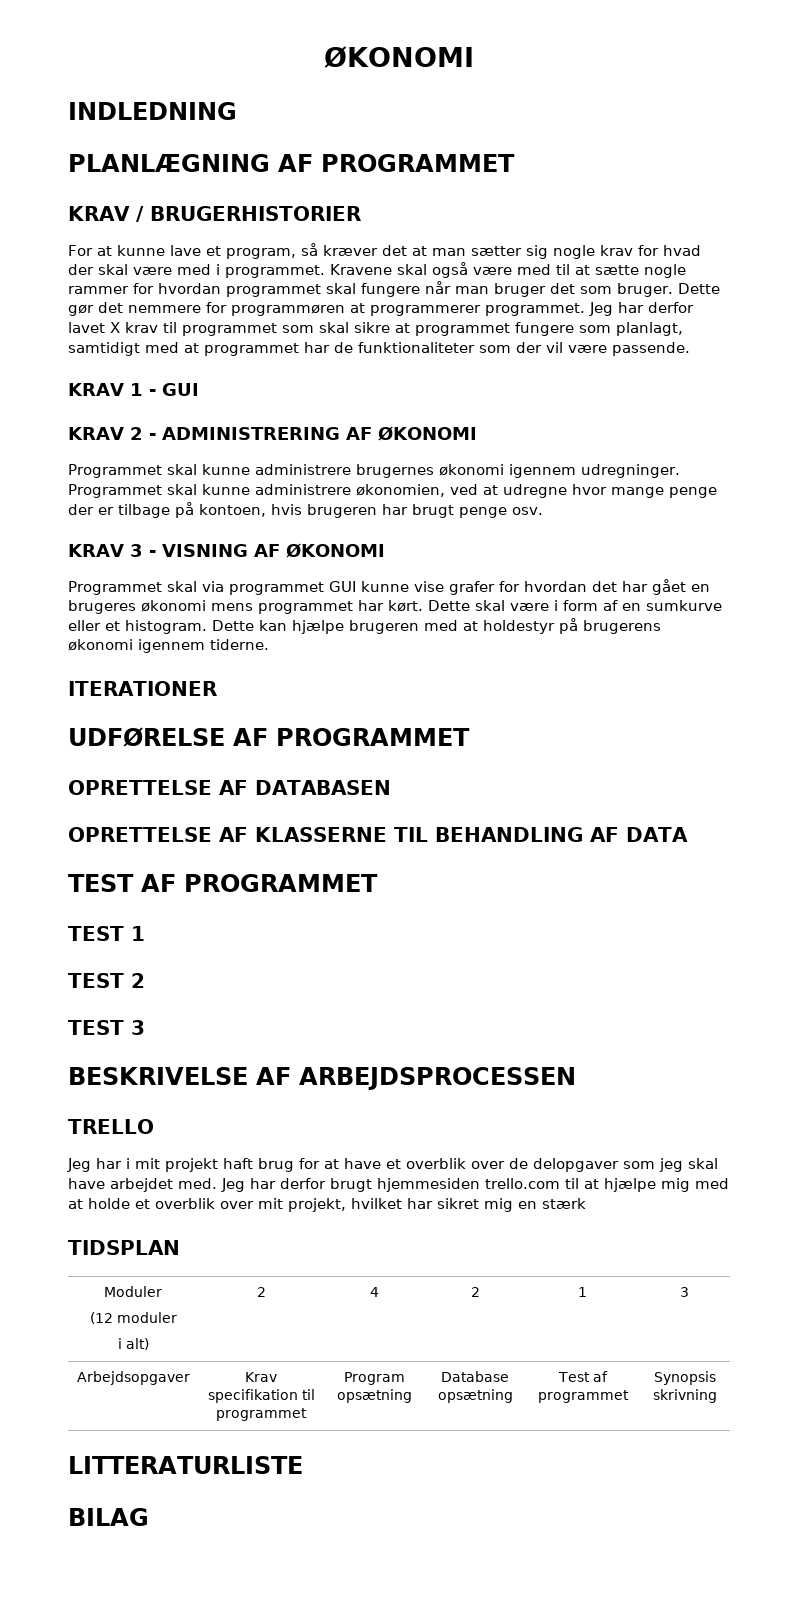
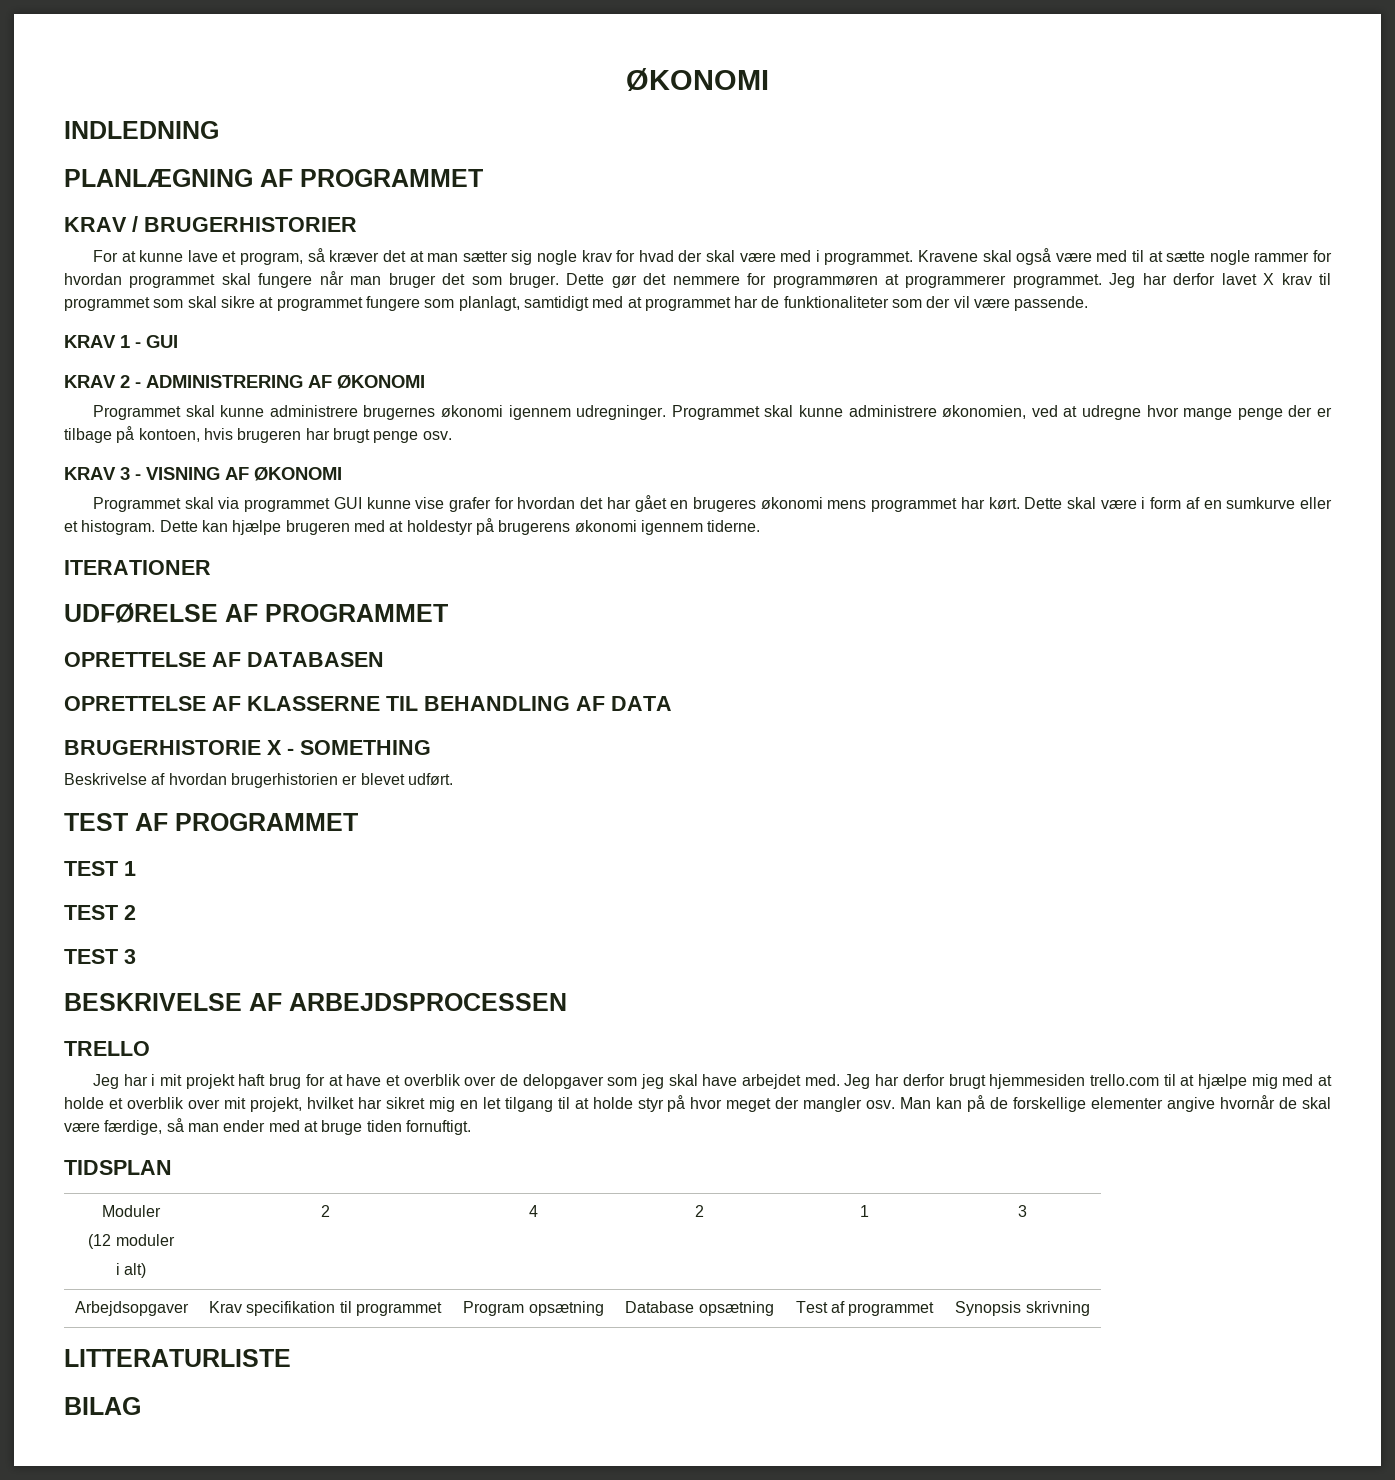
(688, 834) none -> [64,740,431,755] [64,773,453,788] // BRUGERHISTORIE X - SOMETHING // Beskrivelse af hvordan brugerhistorien er blevet udført.
[542,1198,586,1209] stærk -> [482,1095,1331,1112] [64,1118,471,1135] let tilgang til at holde styr på hvor meget der mangler osv. Man kan på de forskellige elementer angive hvornår de skal være færdige, så man ender med at bruge tiden fornuftigt.

